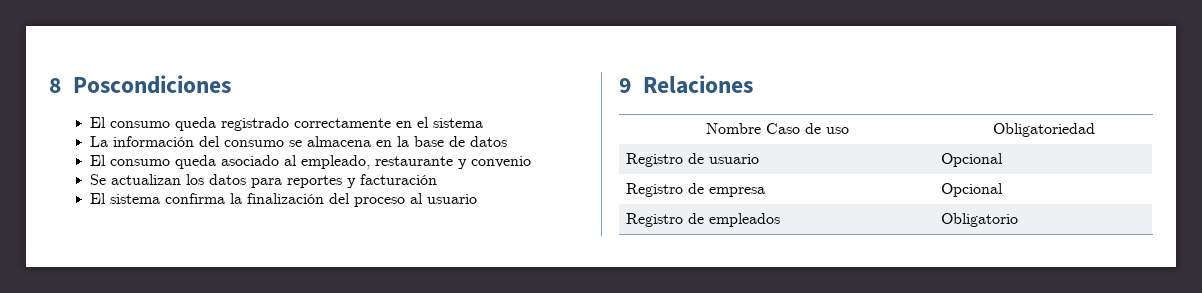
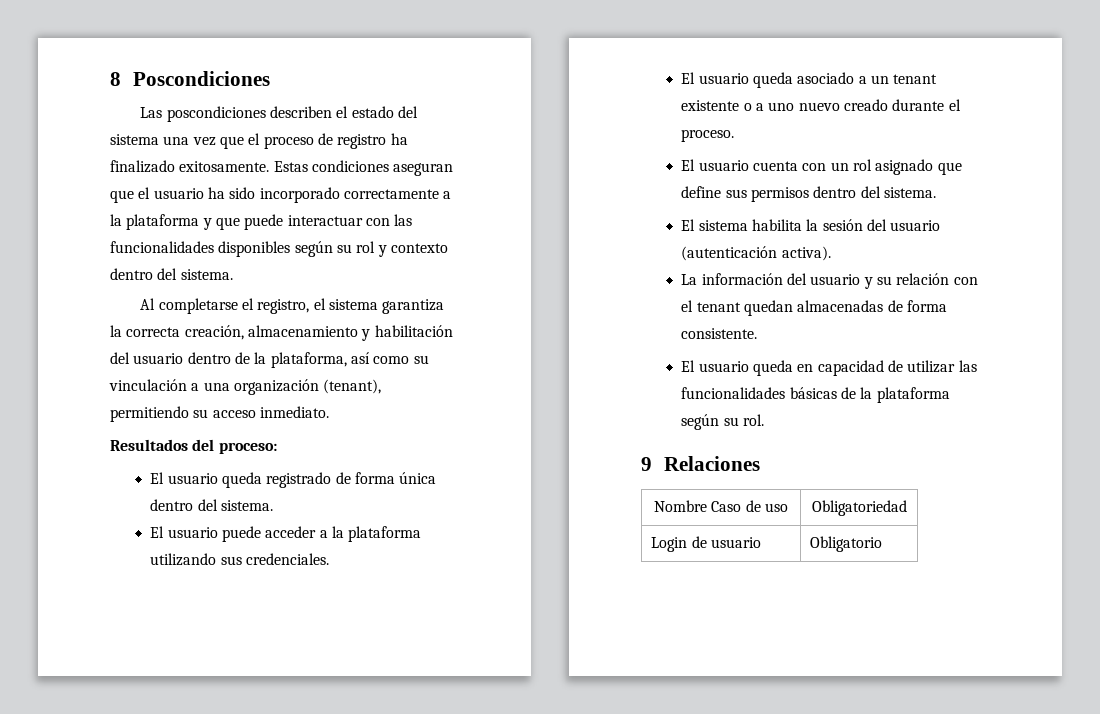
[90,117,171,128] // El consumo -> [140,106,418,122] [110,133,408,149] [110,160,454,176] [110,187,452,203] [110,214,413,230] [110,241,448,257] [110,268,233,280] [140,298,445,314] [110,325,453,341] [110,352,429,368] [109,379,382,395] [110,406,329,422] [110,439,277,454] [150,472,218,484] // Las poscondiciones describen el estado del sistema una vez que el proceso de registro ha finalizado exitosamente. Estas condiciones aseguran que el usuario ha sido incorporado correctamente a la plataforma y que puede interactuar con las funcionalidades disponibles según su rol y contexto dentro del sistema. // Al completarse el registro, el sistema garantiza la correcta creación, almacenamiento y habilitación del usuario dentro de la plataforma, así como su vinculación a una organización (tenant), permitiendo su acceso inmediato. // Resultados del proceso: // El usuario
[294,117,484,128] [90,136,508,147] [90,155,532,169] [90,174,438,188] [90,193,478,207] correctamente en el sistema // La información del consumo se almacena en la base de datos // El consumo queda asociado al empleado, restaurante y convenio // Se actualizan los datos para reportes y facturación // El sistema confirma la finalización del proceso al usuario -> [335,472,437,484] [150,499,274,511] [150,526,422,542] [150,553,330,566] [681,72,938,88] [681,99,961,111] [681,129,735,142] [681,159,962,175] [681,186,936,202] [681,219,941,231] [681,246,831,261] [681,273,978,289] [681,300,947,316] [681,328,758,339] [681,360,977,376] [681,387,950,403] [681,414,765,430] de forma única dentro del sistema. // El usuario puede acceder a la plataforma utilizando sus credenciales. // El usuario queda asociado a un tenant existente o a uno nuevo creado durante el proceso. // El usuario cuenta con un rol asignado que define sus permisos dentro del sistema. // El sistema habilita la sesión del usuario (autenticación activa). // La información del usuario y su relación con el tenant quedan almacenadas de forma consistente. // El usuario queda en capacidad de utilizar las funcionalidades básicas de la plataforma según su rol.
[626,153,684,167] Registro -> [651,537,688,552] Login
[941,153,1004,167] [626,183,766,197] [941,183,1004,197] [626,213,781,227] | Opcional // Registro de empresa | Opcional // Registro de empleados -> (762, 542) none

